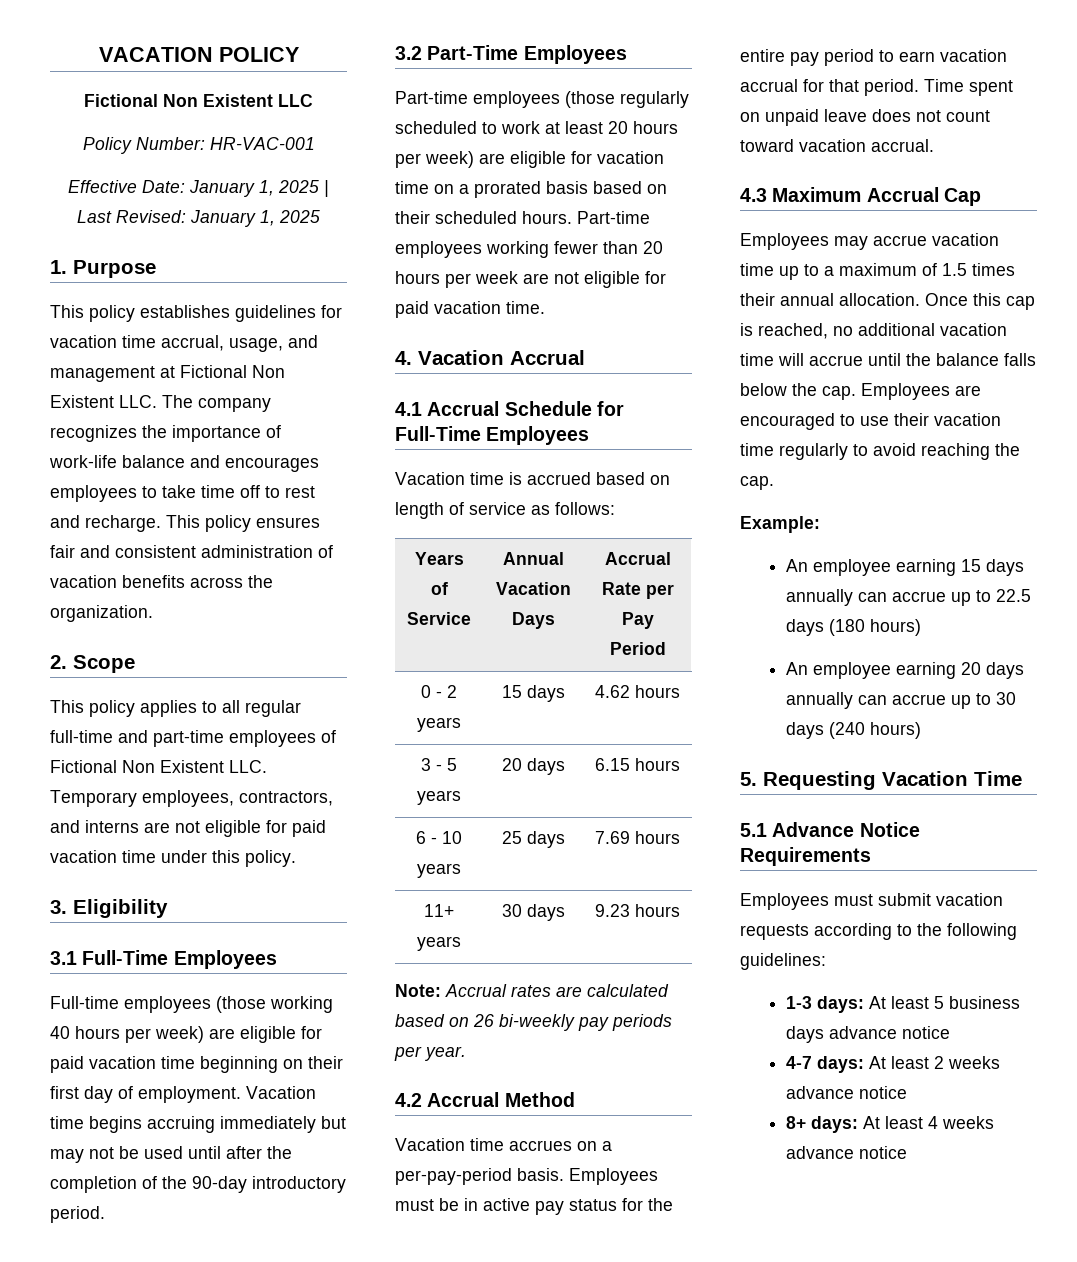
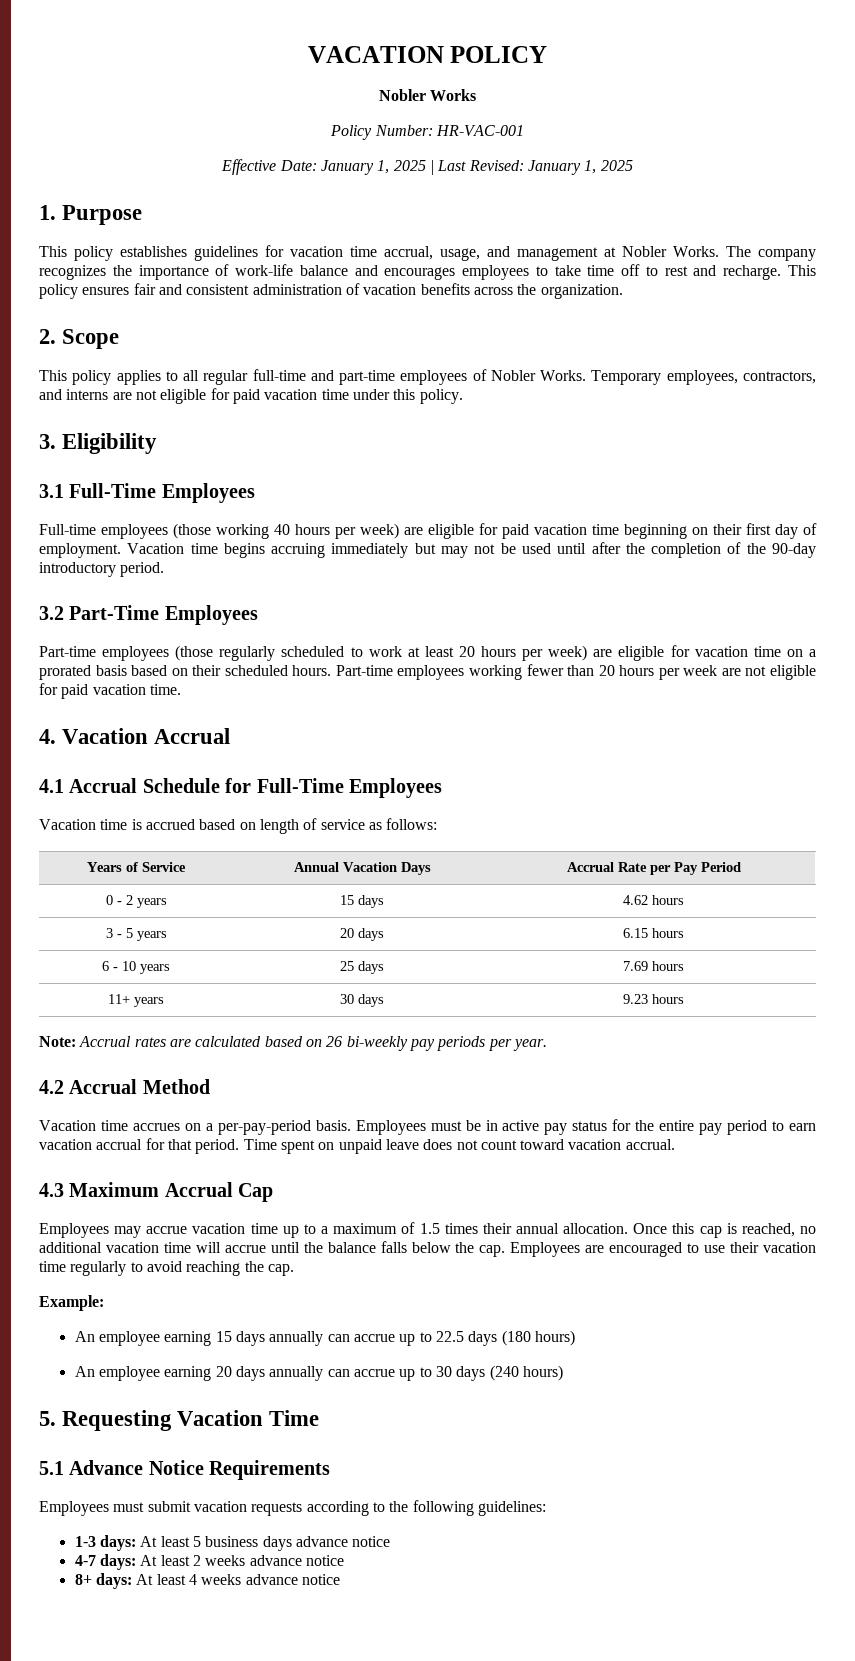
[84,94,313,107] Fictional Non Existent LLC -> [378,89,477,101] Nobler Works
[180,365,285,378] [50,395,157,408] Fictional Non Existent LLC. -> [622,246,719,257] Nobler Works.
[50,760,267,773] Fictional Non Existent LLC. -> [490,370,587,381] Nobler Works.

